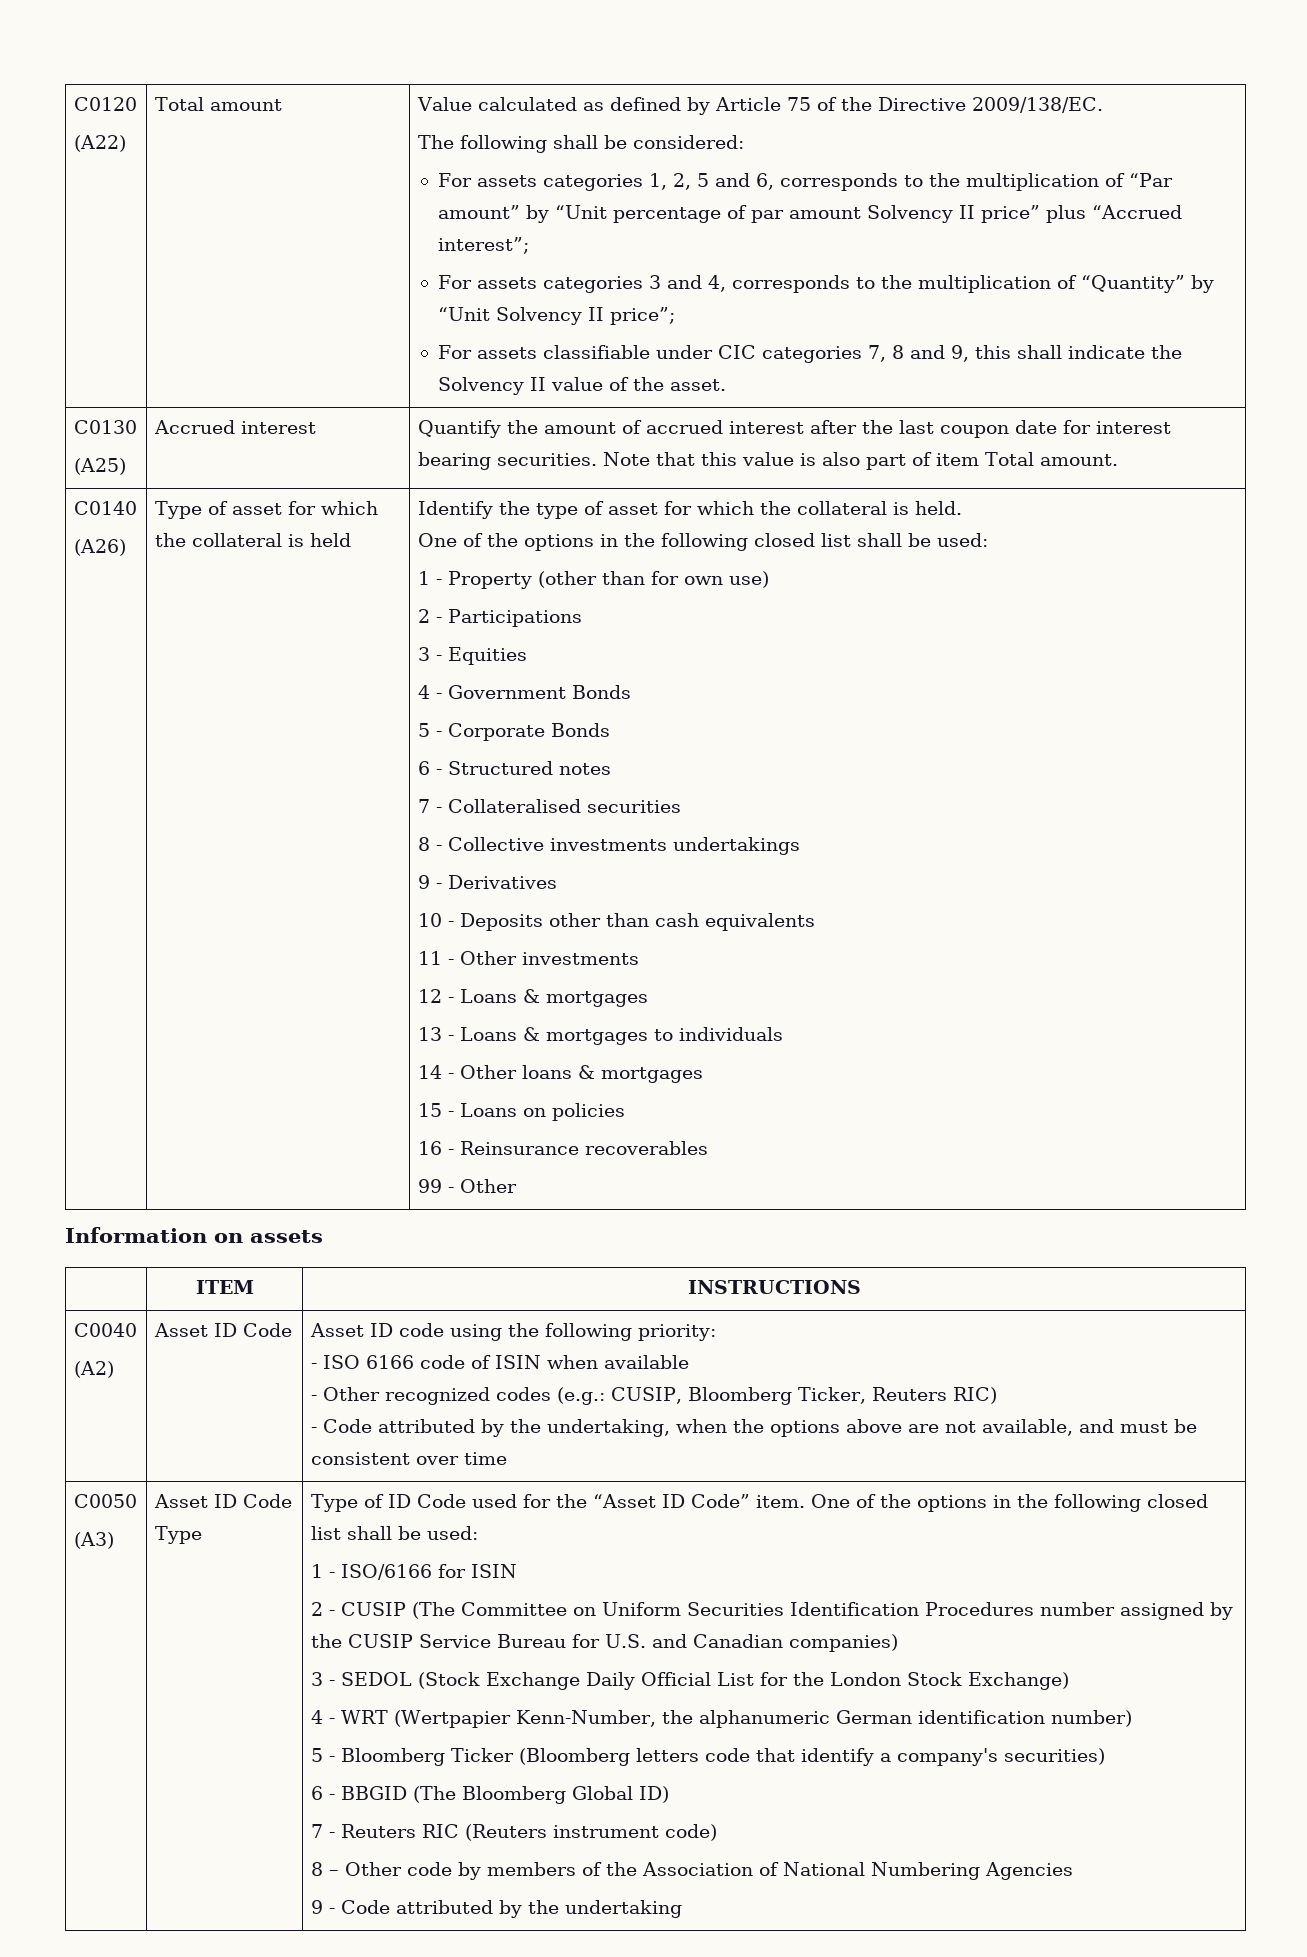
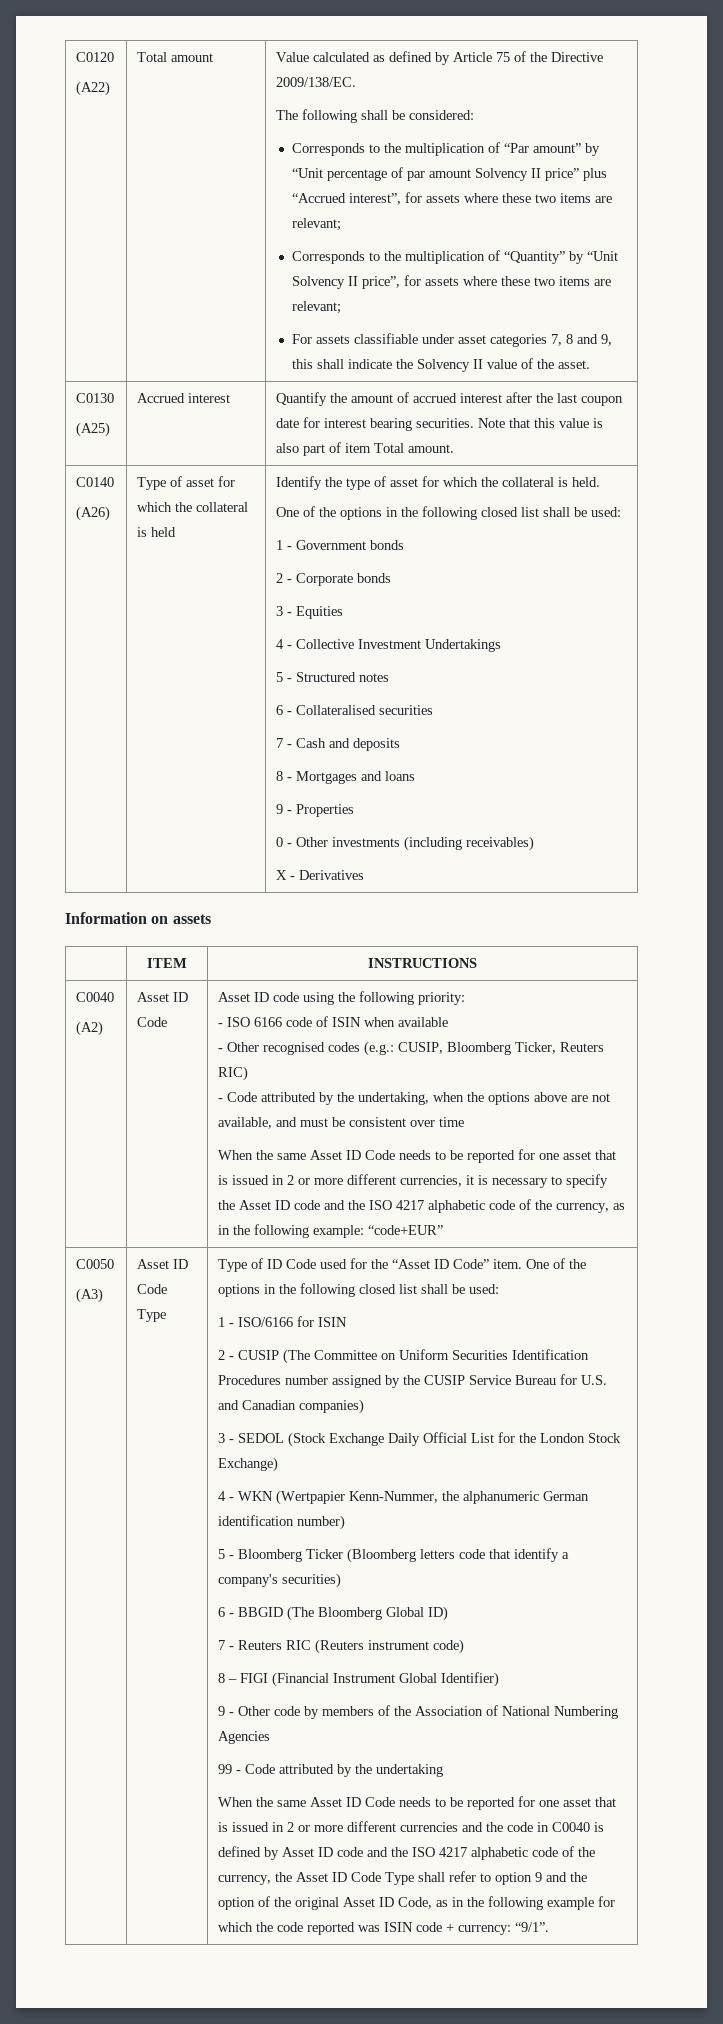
[438,173,899,191] For assets categories 1, 2, 5 and 6, corresponds -> [292,143,366,156] Corresponds
[438,237,530,254] [438,275,851,293] interest”; // For assets categories 3 and 4, corresponds -> [349,192,613,205] [292,218,342,231] [292,251,366,264] interest”, for assets where these two items are relevant; // Corresponds
[610,307,676,325] price”; -> [362,275,612,289] [292,301,342,314] price”, for assets where these two items are relevant;
[718,345,757,359] CIC -> [458,335,487,344] asset
[447,571,769,589] [417,609,582,627] Property (other than for own use) // 2 - Participations -> [296,540,405,550] [276,573,392,586] Government bonds // 2 - Corporate bonds
[447,685,631,699] [417,723,610,741] [417,761,442,775] Government Bonds // 5 - Corporate Bonds // 6 - -> [296,639,502,652] [276,672,293,682] Collective Investment Undertakings // 5 -
[417,799,430,813] 7 -> [276,705,284,715] 6
[417,837,800,855] [417,875,557,889] [417,913,815,931] [417,951,639,965] [417,989,648,1007] [417,1027,783,1045] [417,1065,703,1083] [417,1103,625,1121] [417,1141,708,1155] [417,1179,517,1193] // 8 - Collective investments undertakings // 9 - Derivatives // 10 - Deposits other than cash equivalents // 11 - Other investments // 12 - Loans & mortgages // 13 - Loans & mortgages to individuals // 14 - Other loans & mortgages // 15 - Loans on policies // 16 - Reinsurance recoverables // 99 - Other -> [276,738,401,751] [276,771,416,784] [276,804,355,817] [276,836,535,851] [276,870,365,880] // 7 - Cash and deposits // 8 - Mortgages and loans // 9 - Properties // 0 - Other investments (including receivables) // X - Derivatives
[384,1387,490,1405] recognized -> [263,1042,326,1055] recognised
(507, 1458) none -> [218,1149,617,1163] [218,1174,609,1188] [218,1199,626,1213] [218,1224,444,1238] // When the same Asset ID Code needs to be reported for one asset that is issued in 2 or more different currencies, it is necessary to specify the Asset ID code and the ISO 4217 alphabetic code of the currency, as in the following example: “code+EUR”
[340,1710,656,1728] WRT (Wertpapier Kenn-Number, -> [238,1490,439,1505] WKN (Wertpapier Kenn-Nummer,
(339, 1873) none -> [240,1672,500,1687] [218,1706,235,1716] FIGI (Financial Instrument Global Identifier) // 9 -
[310,1900,323,1914] 9 -> [218,1764,233,1774] 99
(682, 1909) none -> [218,1796,617,1810] [218,1821,605,1832] [218,1846,596,1860] [218,1871,588,1885] [218,1896,616,1910] [218,1922,550,1935] // When the same Asset ID Code needs to be reported for one asset that is issued in 2 or more different currencies and the code in C0040 is defined by Asset ID code and the ISO 4217 alphabetic code of the currency, the Asset ID Code Type shall refer to option 9 and the option of the original Asset ID Code, as in the following example for which the code reported was ISIN code + currency: “9/1”.

